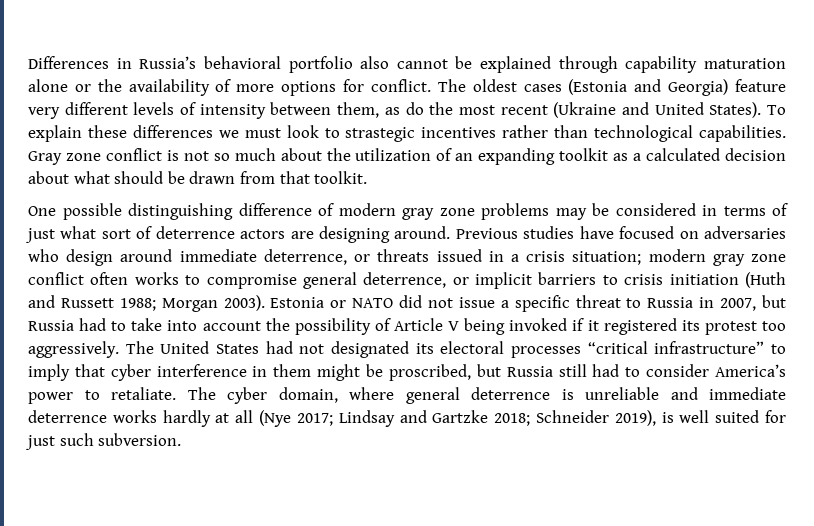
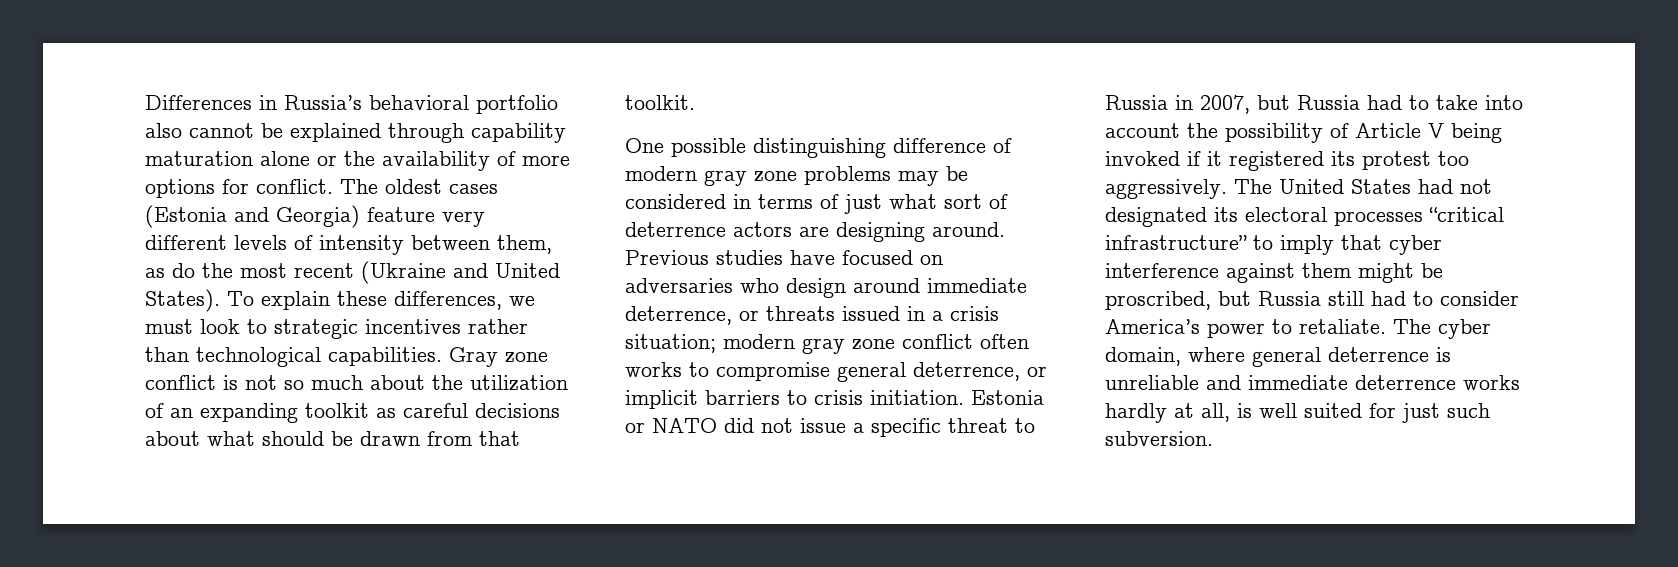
[132,125,213,138] differences -> [394,291,502,310] differences,
[345,127,416,142] strastegic -> [274,319,358,339] strategic
[633,148,787,161] a calculated decision -> [403,403,560,418] careful decisions
[669,272,786,288] [28,295,265,312] initiation (Huth and Russett 1988; Morgan 2003). -> [870,390,964,405] initiation.
[252,366,268,377] in -> [1226,263,1295,283] against
[235,410,656,427] all (Nye 2017; Lindsay and Gartzke 2018; Schneider 2019), -> [1201,403,1230,422] all,

